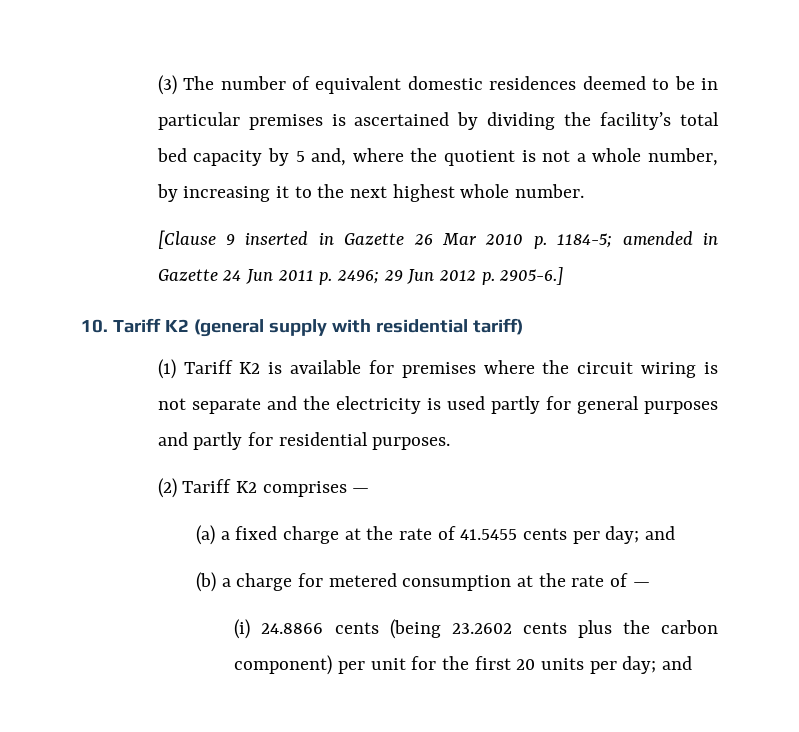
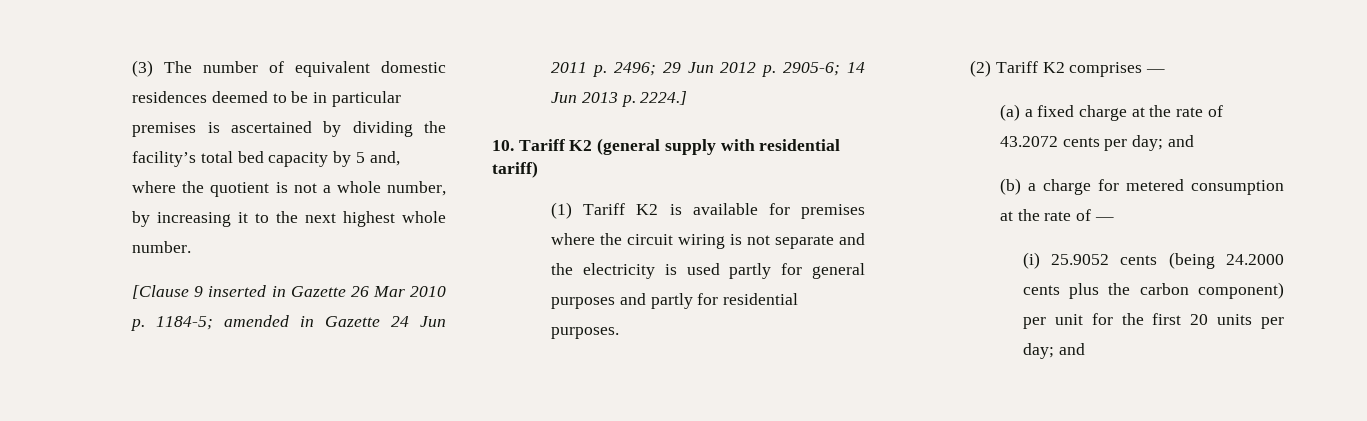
[499,267,564,285] 2905-6.] -> [783,62,865,76] [551,91,688,107] 2905-6; 14 Jun 2013 p. 2224.]
[460,529,518,540] 41.5455 -> [999,136,1058,147] 43.2072
[261,623,324,634] 24.8866 -> [1051,254,1110,265] 25.9052
[451,623,512,634] 23.2602 -> [1226,254,1284,265] 24.2000

